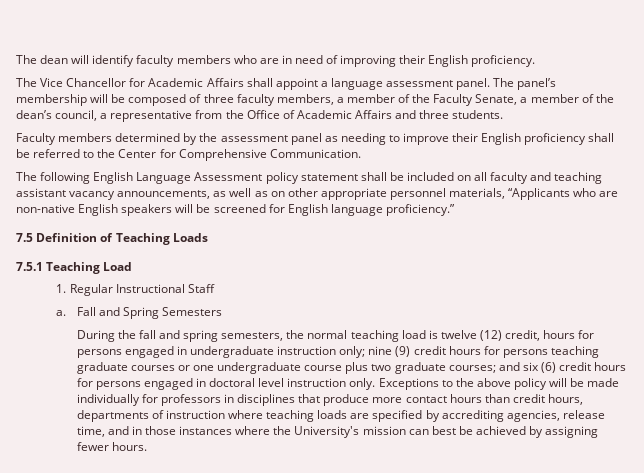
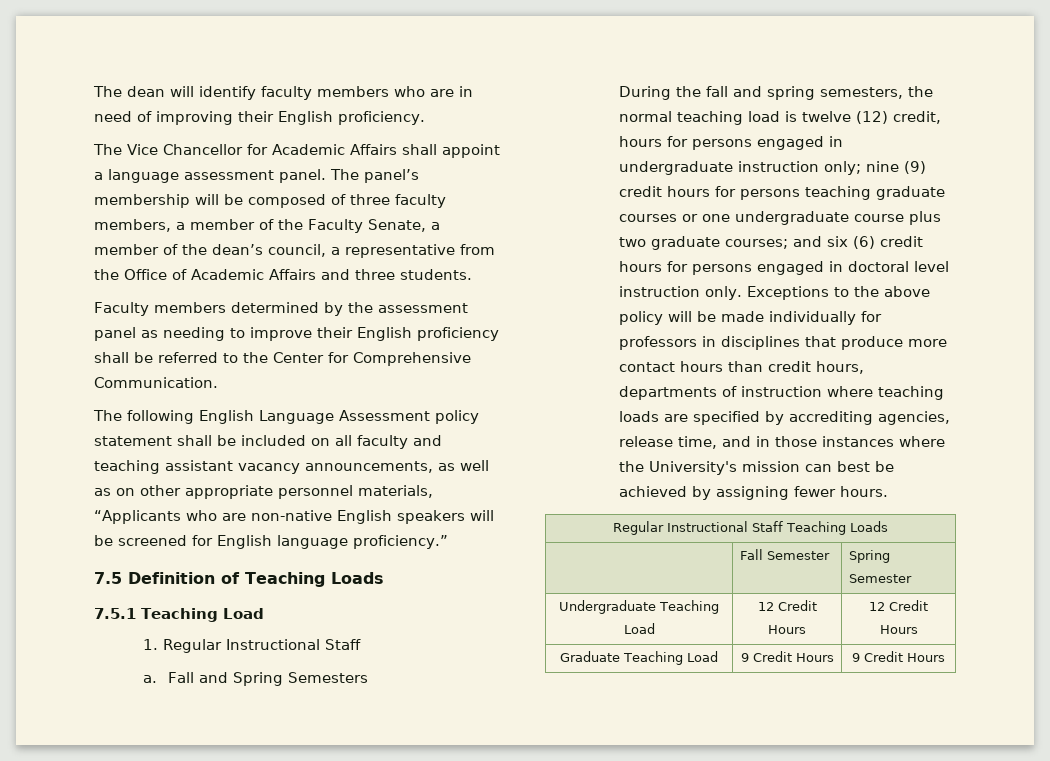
(147, 446) none -> [613,521,888,535] [740,549,831,560] [849,550,891,563] [849,574,913,583] [559,600,720,614] [623,623,655,634] [757,600,817,611] [768,625,806,634] [869,600,928,611] [879,625,918,634] [560,651,718,665] [740,651,834,662] [852,651,945,662] // Regular Instructional Staff Teaching Loads // | Fall Semester | Spring Semester // Undergraduate Teaching Load | 12 Credit Hours | 12 Credit Hours // Graduate Teaching Load | 9 Credit Hours | 9 Credit Hours

